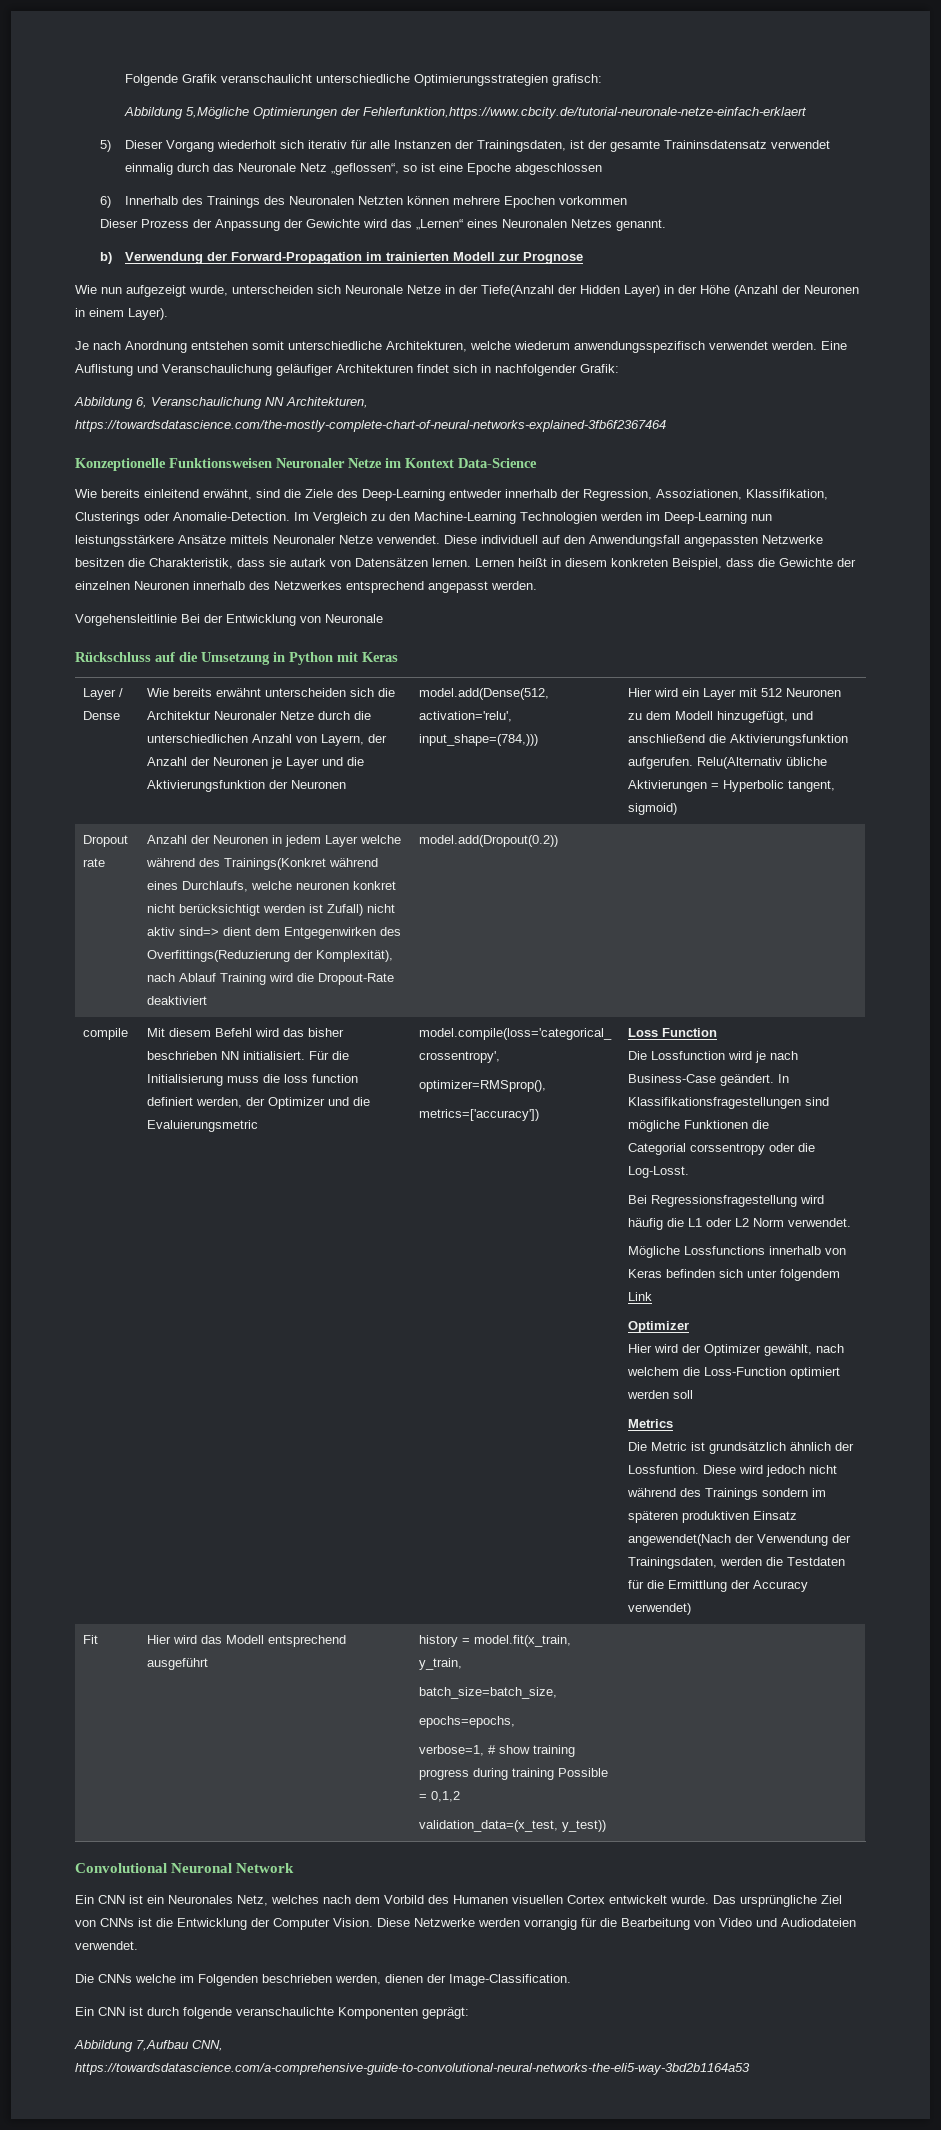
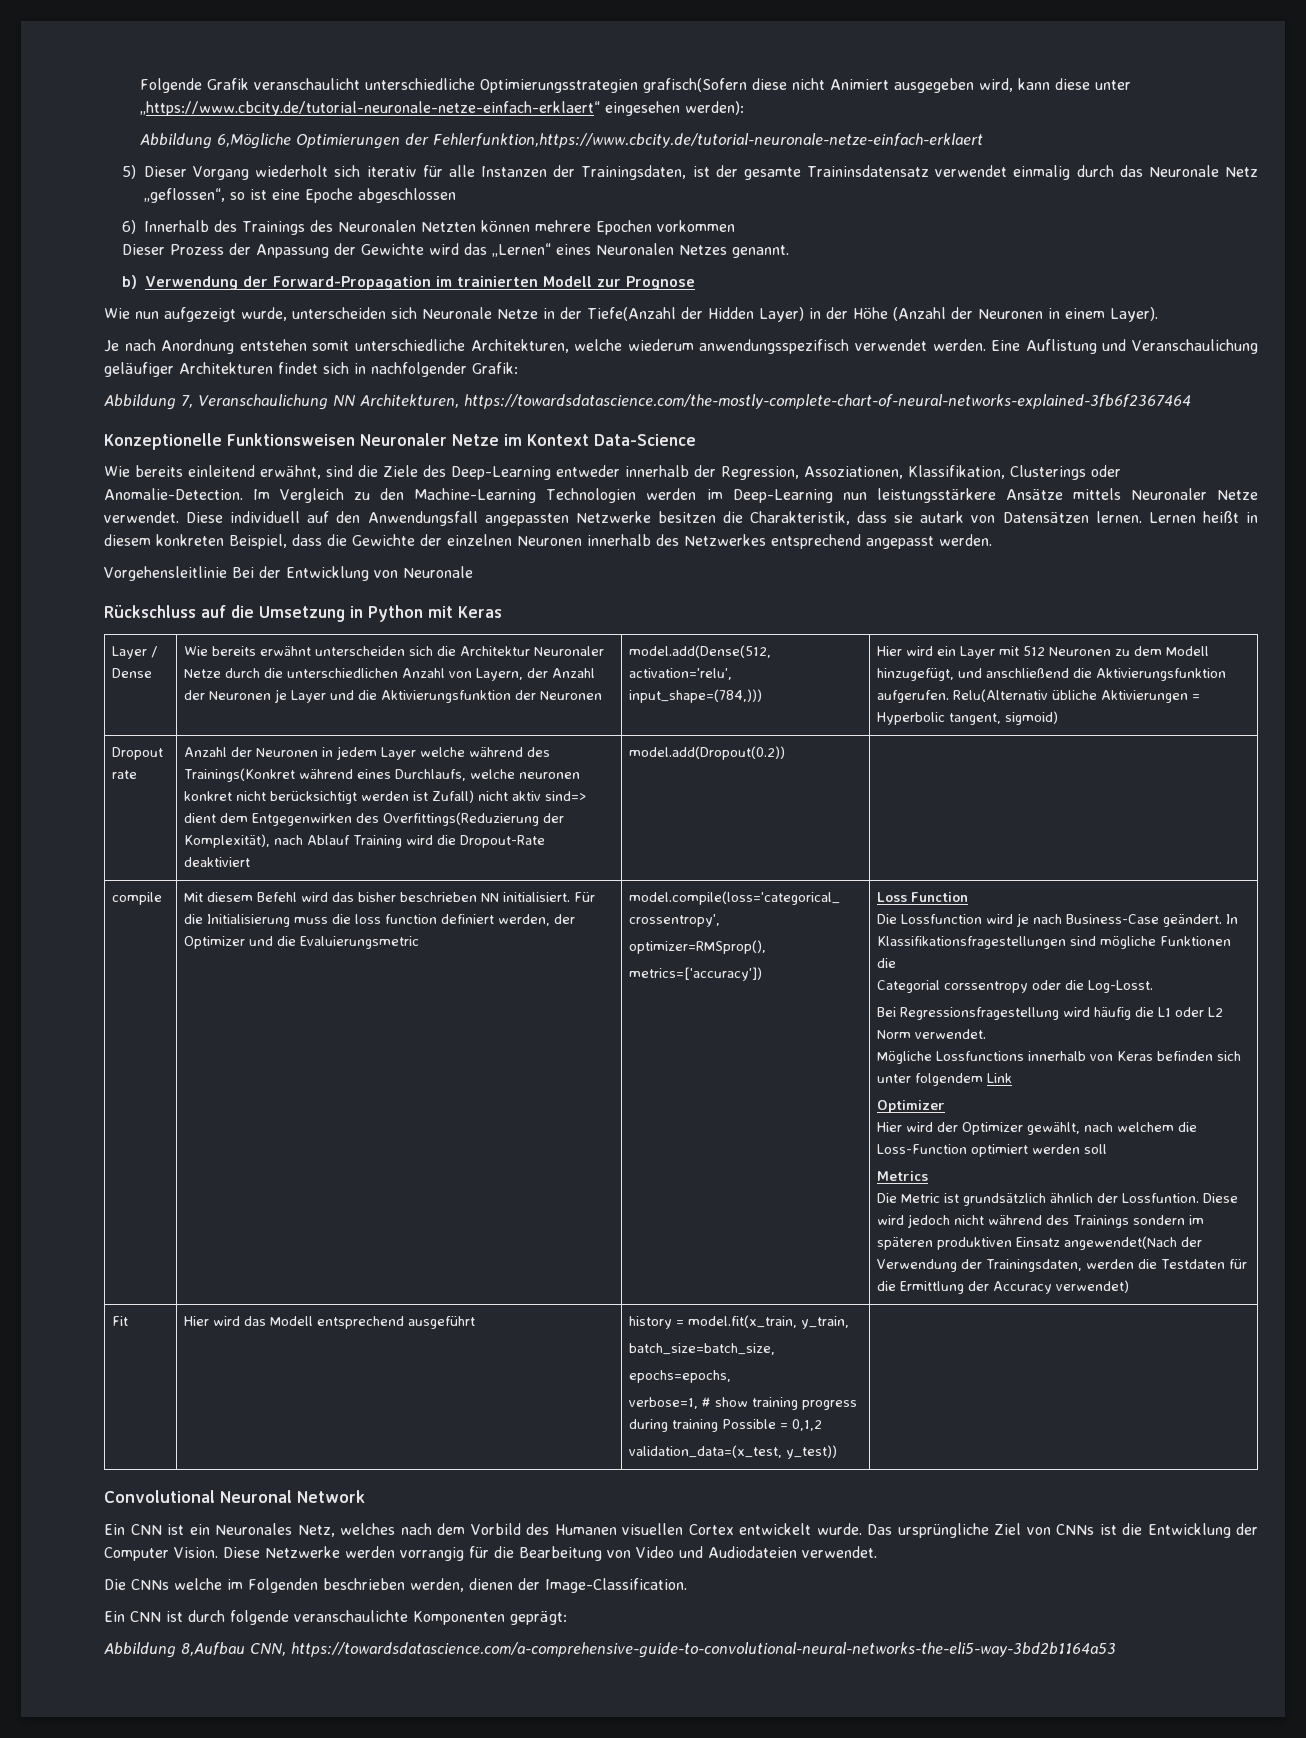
[551,74,602,86] [123,107,249,119] grafisch: // Abbildung 5,Mögliche -> [642,78,1131,93] [139,101,744,116] [139,133,291,149] grafisch(Sofern diese nicht Animiert ausgegeben wird, kann diese unter „https://www.cbcity.de/tutorial-neuronale-netze-einfach-erklaert“ eingesehen werden): // Abbildung 6,Mögliche
[136,397,147,408] 6, -> [181,395,193,408] 7,
[136,2040,188,2051] 7,Aufbau -> [181,1642,245,1656] 8,Aufbau

